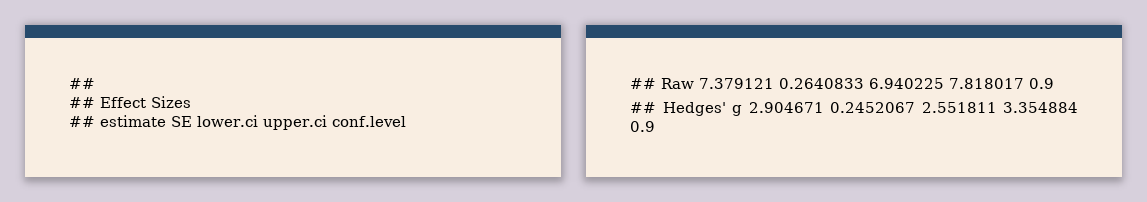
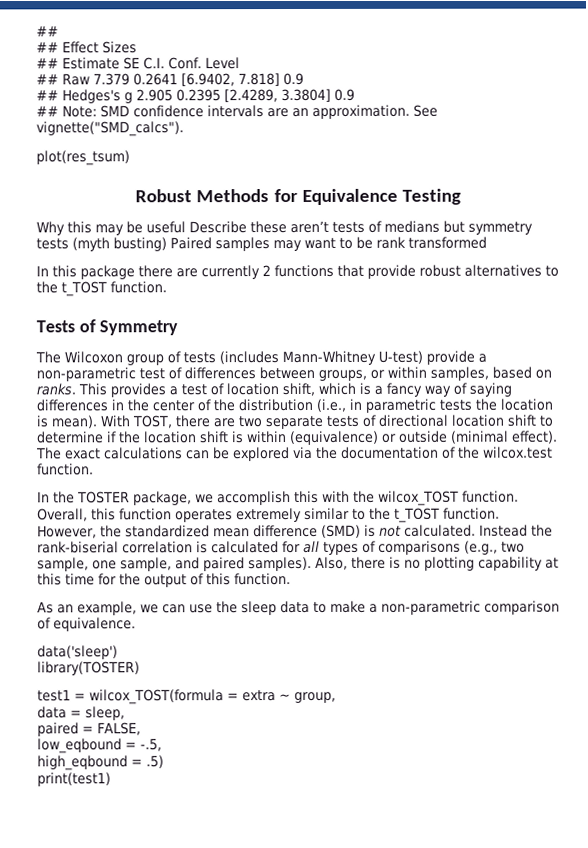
[100,115,406,130] [630,78,1054,89] [630,102,1078,116] [630,121,655,132] estimate SE lower.ci upper.ci conf.level // ## Raw 7.379121 0.2640833 6.940225 7.818017 0.9 // ## Hedges' g 2.904671 0.2452067 2.551811 3.354884 0.9 -> [62,57,240,70] [36,72,304,87] [36,88,355,104] [36,104,438,119] [36,121,184,137] [36,150,130,166] [135,188,461,205] [36,220,533,236] [36,236,487,252] [36,264,559,280] [36,281,167,297] [36,319,179,336] [35,350,487,366] [36,366,552,382] [36,382,512,398] [36,398,553,413] [36,414,554,430] [37,430,558,446] [36,446,553,462] [37,463,94,476] [37,490,519,506] [37,507,500,523] [37,524,553,539] [37,540,525,555] [37,556,559,572] [37,573,291,588] [37,600,560,616] [37,617,136,632] [37,645,118,660] [37,661,140,676] [37,689,336,705] [37,706,125,721] [37,722,141,737] [37,738,162,754] [37,755,164,771] [37,772,111,787] Estimate SE C.I. Conf. Level // ## Raw 7.379 0.2641 [6.9402, 7.818] 0.9 // ## Hedges's g 2.905 0.2395 [2.4289, 3.3804] 0.9 // ## Note: SMD confidence intervals are an approximation. See vignette("SMD_calcs"). // plot(res_tsum) // Robust Methods for Equivalence Testing // Why this may be useful Describe these aren’t tests of medians but symmetry tests (myth busting) Paired samples may want to be rank transformed // In this package there are currently 2 functions that provide robust alternatives to the t_TOST function. // Tests of Symmetry // The Wilcoxon group of tests (includes Mann-Whitney U-test) provide a non-parametric test of differences between groups, or within samples, based on ranks. This provides a test of location shift, which is a fancy way of saying differences in the center of the distribution (i.e., in parametric tests the location is mean). With TOST, there are two separate tests of directional location shift to determine if the location shift is within (equivalence) or outside (minimal effect). The exact calculations can be explored via the documentation of the wilcox.test function. // In the TOSTER package, we accomplish this with the wilcox_TOST function. Overall, this function operates extremely similar to the t_TOST function. However, the standardized mean difference (SMD) is not calculated. Instead the rank-biserial correlation is calculated for all types of comparisons (e.g., two sample, one sample, and paired samples). Also, there is no plotting capability at this time for the output of this function. // As an example, we can use the sleep data to make a non-parametric comparison of equivalence. // data('sleep') // library(TOSTER) // test1 = wilcox_TOST(formula = extra ~ group, // data = sleep, // paired = FALSE, // low_eqbound = -.5, // high_eqbound = .5) // print(test1)

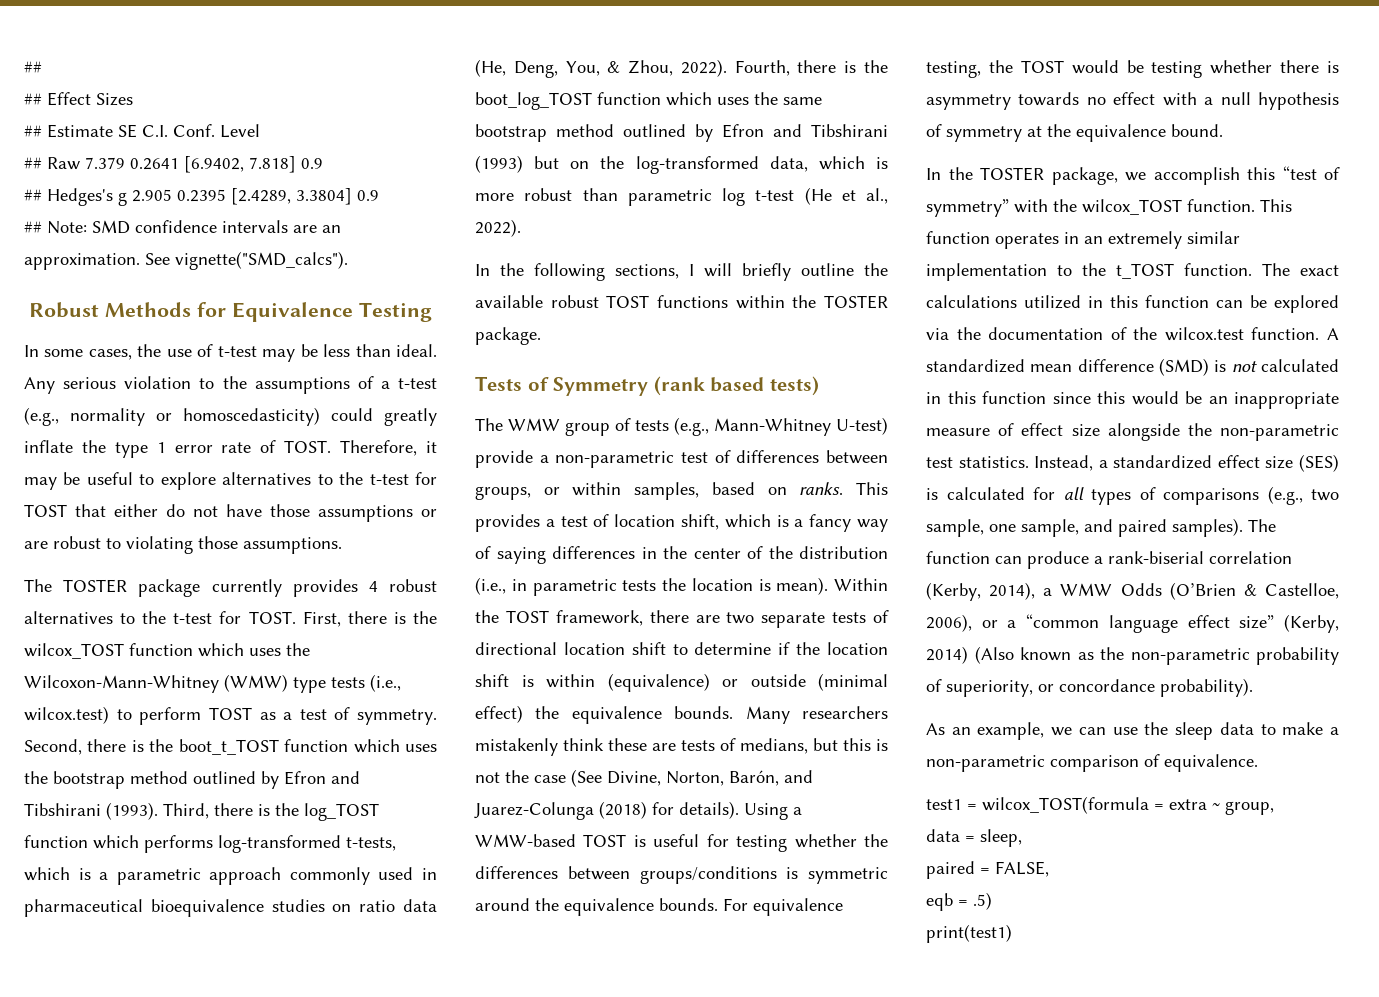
[36,150,130,166] // plot(res_tsum) -> (348, 260) none
[36,220,533,236] [36,236,487,252] [36,264,559,280] [36,281,167,297] Why this may be useful Describe these aren’t tests of medians but symmetry tests (myth busting) Paired samples may want to be rank transformed // In this package there are currently 2 functions that provide robust alternatives to the t_TOST function. -> [24,344,437,362] [24,376,437,394] [24,407,437,426] [24,440,438,458] [24,472,438,490] [24,504,437,522] [24,536,342,554] [24,579,438,597] [24,611,437,627] [24,643,310,659] [24,674,401,693] [24,706,437,725] [24,739,437,755] [24,771,360,789] [24,802,379,821] [24,835,396,853] [24,867,437,885] [24,899,438,917] [475,59,888,78] [475,92,822,110] [475,124,888,142] [475,155,888,174] [475,187,888,206] [475,219,521,237] [475,263,888,281] [475,295,888,309] [475,327,541,345] In some cases, the use of t-test may be less than ideal. Any serious violation to the assumptions of a t-test (e.g., normality or homoscedasticity) could greatly inflate the type 1 error rate of TOST. Therefore, it may be useful to explore alternatives to the t-test for TOST that either do not have those assumptions or are robust to violating those assumptions. // The TOSTER package currently provides 4 robust alternatives to the t-test for TOST. First, there is the wilcox_TOST function which uses the Wilcoxon-Mann-Whitney (WMW) type tests (i.e., wilcox.test) to perform TOST as a test of symmetry. Second, there is the boot_t_TOST function which uses the bootstrap method outlined by Efron and Tibshirani (1993). Third, there is the log_TOST function which performs log-transformed t-tests, which is a parametric approach commonly used in pharmaceutical bioequivalence studies on ratio data (He, Deng, You, & Zhou, 2022). Fourth, there is the boot_log_TOST function which uses the same bootstrap method outlined by Efron and Tibshirani (1993) but on the log-transformed data, which is more robust than parametric log t-test (He et al., 2022). // In the following sections, I will briefly outline the available robust TOST functions within the TOSTER package.
[35,351,123,364] // The Wilcoxon -> [653,376,819,396] [475,418,560,431] (rank based tests) // The WMW
[219,351,279,365] (includes -> [674,417,709,436] (e.g.,
[100,415,173,429] With TOST, -> [834,578,888,591] [475,610,643,626] Within the TOST framework,
[512,430,558,444] [36,447,183,460] effect). The exact calculations -> [475,705,888,724] [475,738,888,756] [475,769,813,787] [474,801,802,820] [475,834,888,852] [475,866,888,884] [475,898,843,916] [926,60,1339,78] [926,92,1339,110] [926,124,1223,142] [926,166,1340,185] [926,199,1292,217] [926,231,1240,249] [926,263,1339,281] [926,295,1209,309] effect) the equivalence bounds. Many researchers mistakenly think these are tests of medians, but this is not the case (See Divine, Norton, Barón, and Juarez-Colunga (2018) for details). Using a WMW-based TOST is useful for testing whether the differences between groups/conditions is symmetric around the equivalence bounds. For equivalence testing, the TOST would be testing whether there is asymmetry towards no effect with a null hypothesis of symmetry at the equivalence bound. // In the TOSTER package, we accomplish this “test of symmetry” with the wilcox_TOST function. This function operates in an extremely similar implementation to the t_TOST function. The exact calculations utilized in this function
[37,490,519,506] [37,507,500,523] [37,525,122,539] // In the TOSTER package, we accomplish this with the wilcox_TOST function. Overall, this function operates extremely similar to the t_TOST function. However, the -> [1327,328,1339,340] A
[404,524,553,537] [37,541,193,554] calculated. Instead the rank-biserial correlation -> [1261,359,1339,372] [926,391,1339,409] [926,423,1339,441] [926,454,1339,472] calculated in this function since this would be an inappropriate measure of effect size alongside the non-parametric test statistics. Instead, a standardized effect size (SES)
[315,556,559,571] [37,573,291,588] Also, there is no plotting capability at this time for the output of this function. -> [1248,519,1276,532] [926,551,1292,569] [926,582,1339,601] [926,614,1339,633] [926,646,1339,665] [926,678,1253,697] The function can produce a rank-biserial correlation (Kerby, 2014), a WMW Odds (O’Brien & Castelloe, 2006), or a “common language effect size” (Kerby, 2014) (Also known as the non-parametric probability of superiority, or concordance probability).
[37,645,118,660] [37,661,140,676] // data('sleep') // library(TOSTER) -> (1258, 763) none
[37,738,162,754] [37,755,128,771] low_eqbound = -.5, // high_eqbound -> [926,893,953,911] eqb

